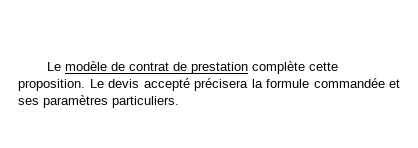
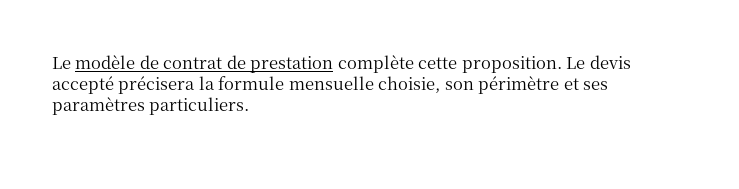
[313,78,385,88] commandée -> [288,76,560,94] mensuelle choisie, son périmètre

